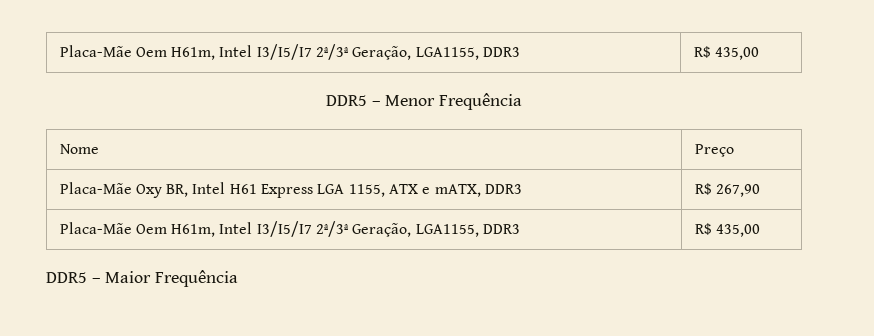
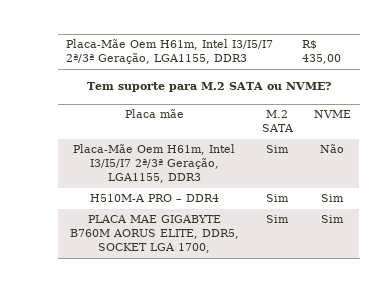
[325,93,523,110] [59,144,99,154] [694,144,734,157] [59,182,523,198] [694,183,760,197] [59,221,521,237] [694,223,760,237] [46,270,239,287] DDR5 – Menor Frequência // Nome | Preço // Placa-Mãe Oxy BR, Intel H61 Express LGA 1155, ATX e mATX, DDR3 | R$ 267,90 // Placa-Mãe Oem H61m, Intel I3/I5/I7 2ª/3ª Geração, LGA1155, DDR3 | R$ 435,00 // DDR5 – Maior Frequência -> [87,82,331,92] [124,109,184,118] [266,110,288,118] [261,124,294,132] [313,110,351,118] [73,144,235,155] [89,158,219,169] [107,173,201,183] [266,145,289,153] [320,144,344,153] [89,194,219,202] [266,194,289,202] [321,194,344,202] [87,215,221,223] [69,229,239,239] [98,243,210,253] [266,215,289,223] [321,215,344,223] Tem suporte para M.2 SATA ou NVME? // Placa mãe | M.2 SATA | NVME // Placa-Mãe Oem H61m, Intel I3/I5/I7 2ª/3ª Geração, LGA1155, DDR3 | Sim | Não // H510M-A PRO – DDR4 | Sim | Sim // PLACA MAE GIGABYTE B760M AORUS ELITE, DDR5, SOCKET LGA 1700, | Sim | Sim

